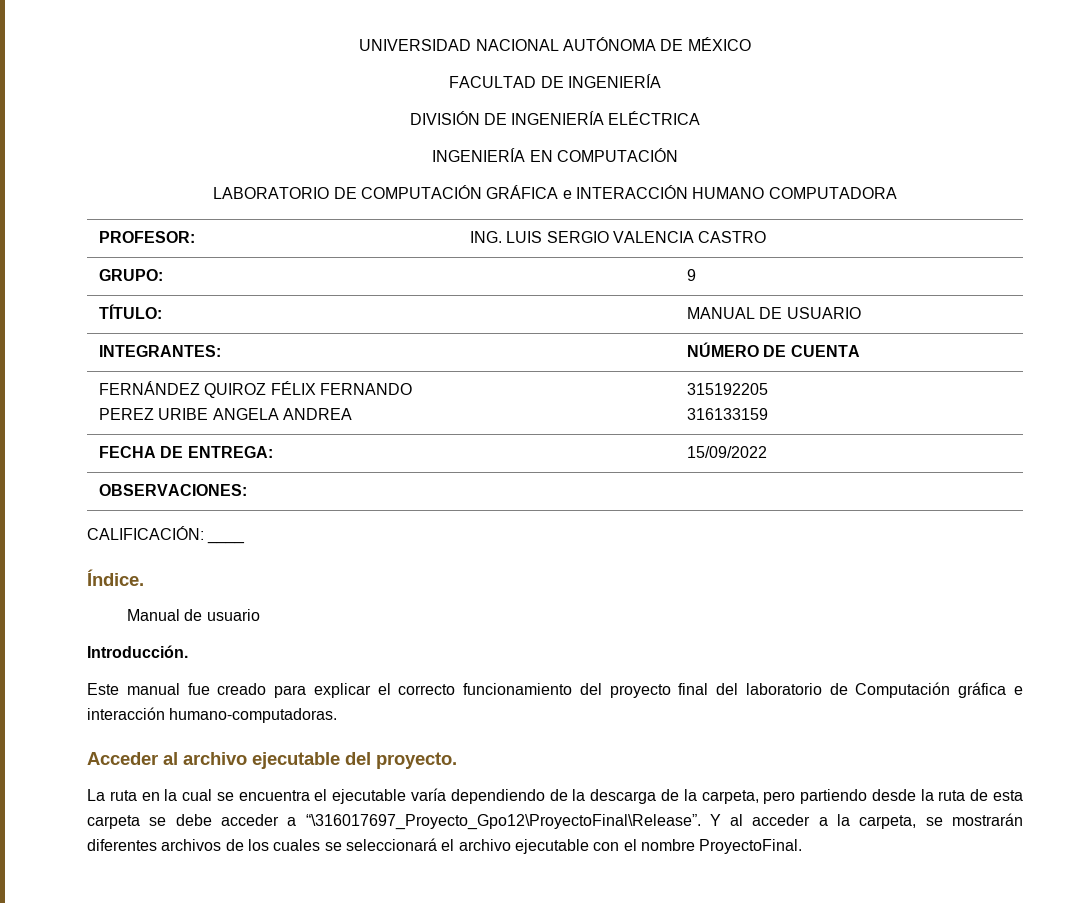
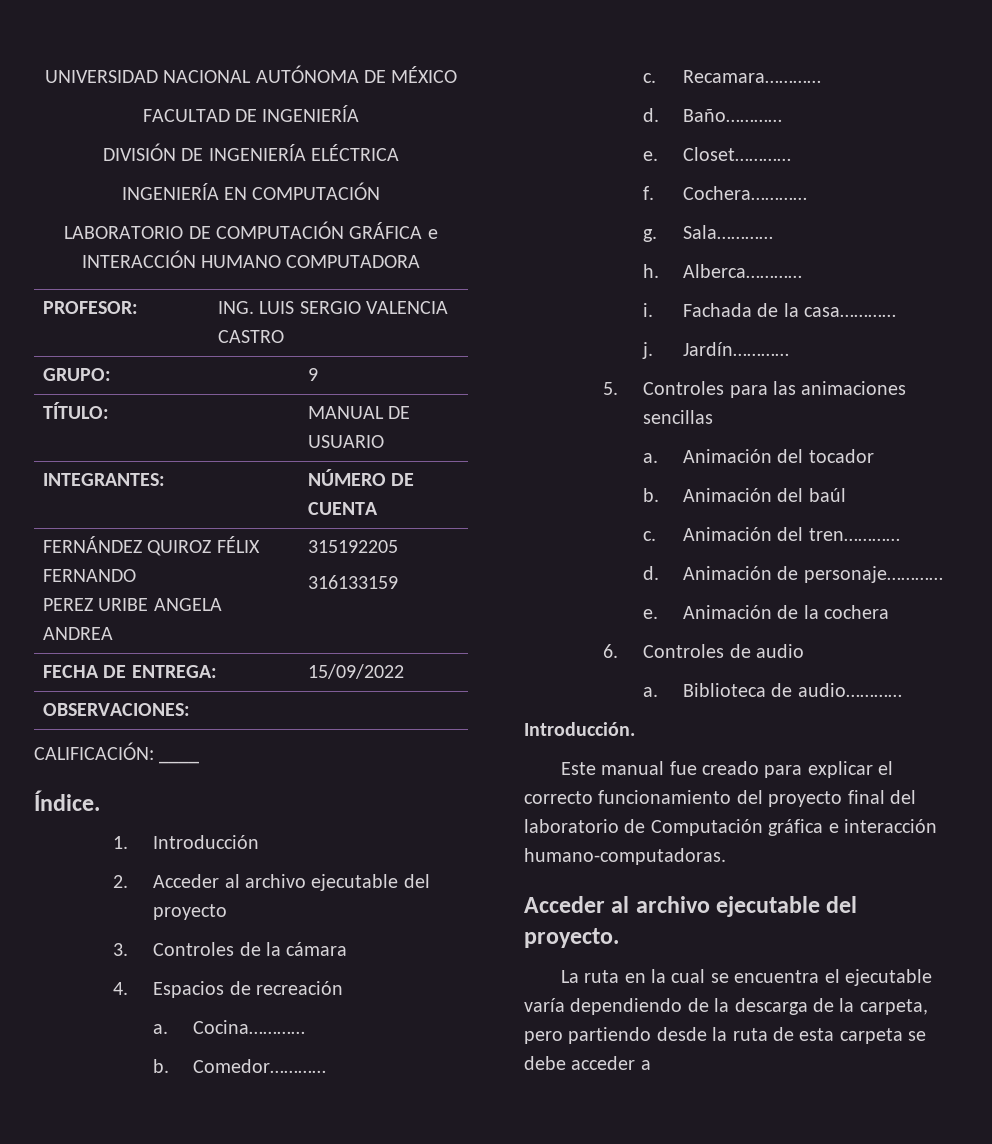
[127,609,260,621] Manual de usuario -> [113,835,260,849] [113,874,430,891] [153,904,228,920] [113,942,348,956] [113,981,343,998] [153,1020,305,1034] [153,1059,326,1073] [643,70,821,83] [643,108,782,122] [643,147,791,161] [643,186,807,200] [643,225,773,242] [643,264,802,278] [643,303,897,317] [642,342,789,359] [603,381,907,398] [643,410,714,424] [643,449,874,463] [643,488,846,502] [643,527,900,541] [643,566,943,583] [643,605,890,619] [603,644,804,658] [643,683,902,697] 1. Introducción // 2. Acceder al archivo ejecutable del proyecto // 3. Controles de la cámara // 4. Espacios de recreación // a. Cocina………… // b. Comedor………… // c. Recamara………… // d. Baño………… // e. Closet………… // f. Cochera………… // g. Sala………… // h. Alberca………… // i. Fachada de la casa………… // j. Jardín………… // 5. Controles para las animaciones sencillas // a. Animación del tocador // b. Animación del baúl // c. Animación del tren………… // d. Animación de personaje………… // e. Animación de la cochera // 6. Controles de audio // a. Biblioteca de audio…………
[305,813,1023,830] [87,838,803,854] “\316017697_Proyecto_Gpo12\ProyectoFinal\Release”. Y al acceder a la carpeta, se mostrarán diferentes archivos de los cuales se seleccionará el archivo ejecutable con el nombre ProyectoFinal. -> (651, 1065) none

